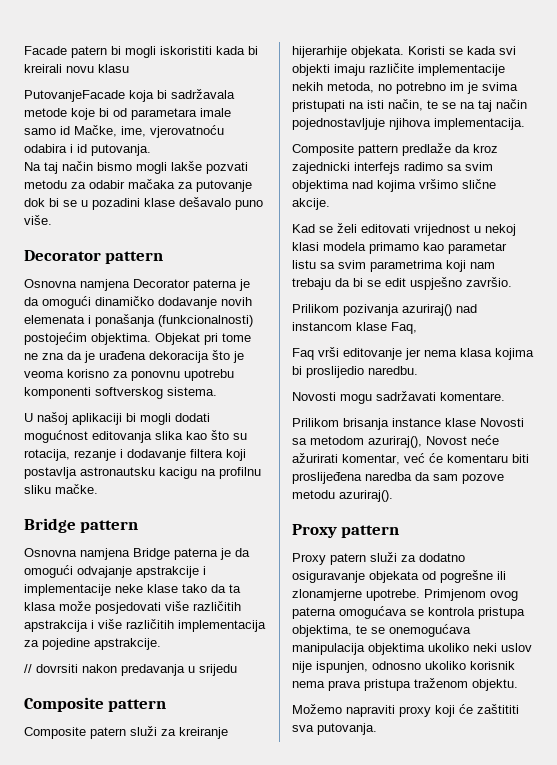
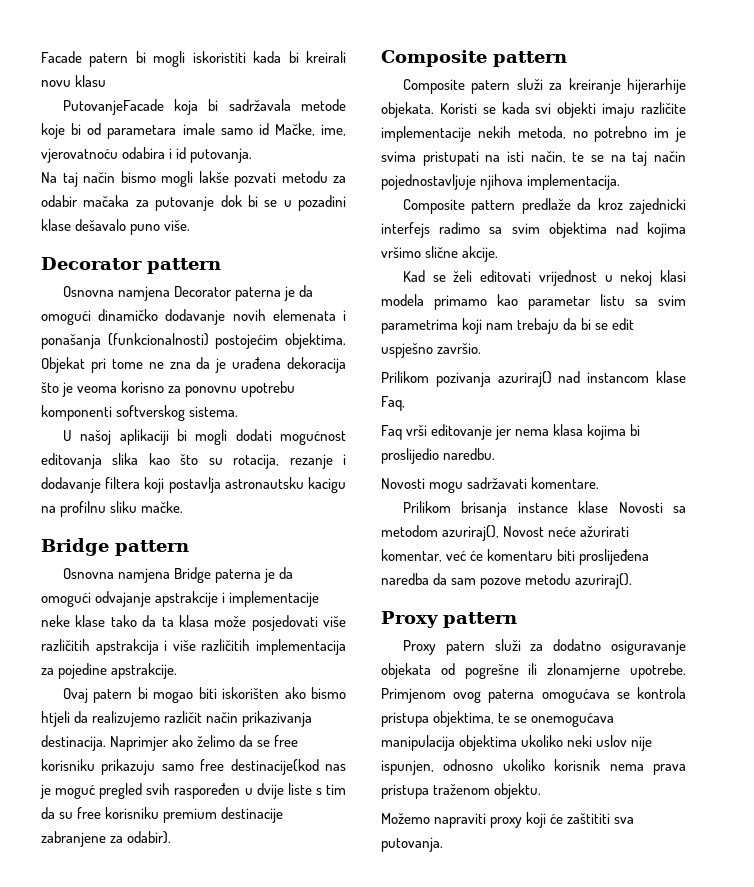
[24,664,237,676] // dovrsiti nakon predavanja u srijedu -> [62,687,347,703] [41,711,313,727] [41,735,299,751] [41,759,346,775] [40,783,346,799] [41,807,284,823] [41,831,172,847] Ovaj patern bi mogao biti iskorišten ako bismo htjeli da realizujemo različit način prikazivanja destinacija. Naprimjer ako želimo da se free korisniku prikazuju samo free destinacije(kod nas je moguć pregled svih raspoređen u dvije liste s tim da su free korisniku premium destinacije zabranjene za odabir).

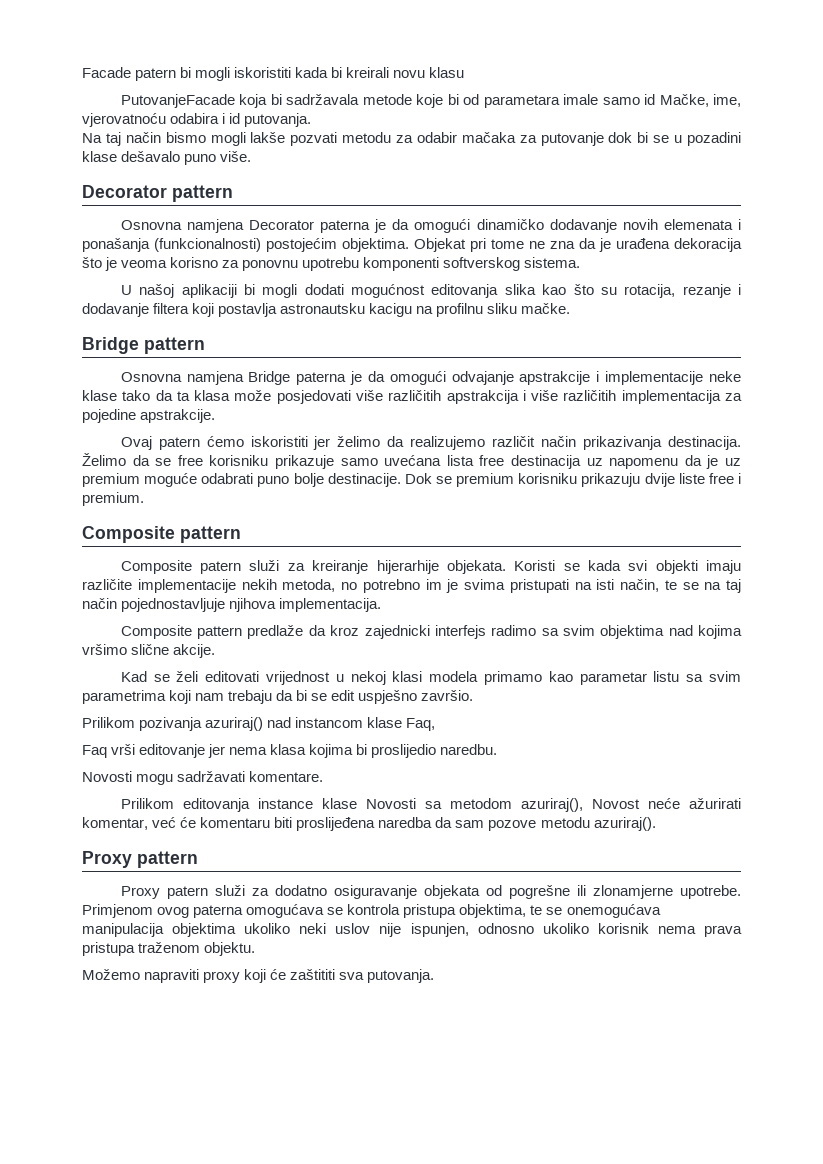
[137,687,347,703] [41,711,70,727] bi mogao biti iskorišten ako bismo htjeli -> [206,436,381,450] ćemo iskoristiti jer želimo
[110,735,236,751] Naprimjer ako želimo -> [82,453,126,466] Želimo
[101,759,346,775] [40,783,346,799] [41,807,284,823] [41,831,172,847] prikazuju samo free destinacije(kod nas je moguć pregled svih raspoređen u dvije liste s tim da su free korisniku premium destinacije zabranjene za odabir). -> [275,455,742,469] [82,473,741,487] [82,492,144,506] prikazuje samo uvećana lista free destinacija uz napomenu da je uz premium moguće odabrati puno bolje destinacije. Dok se premium korisniku prikazuju dvije liste free i premium.
[461,501,508,517] brisanja -> [182,798,250,812] editovanja

